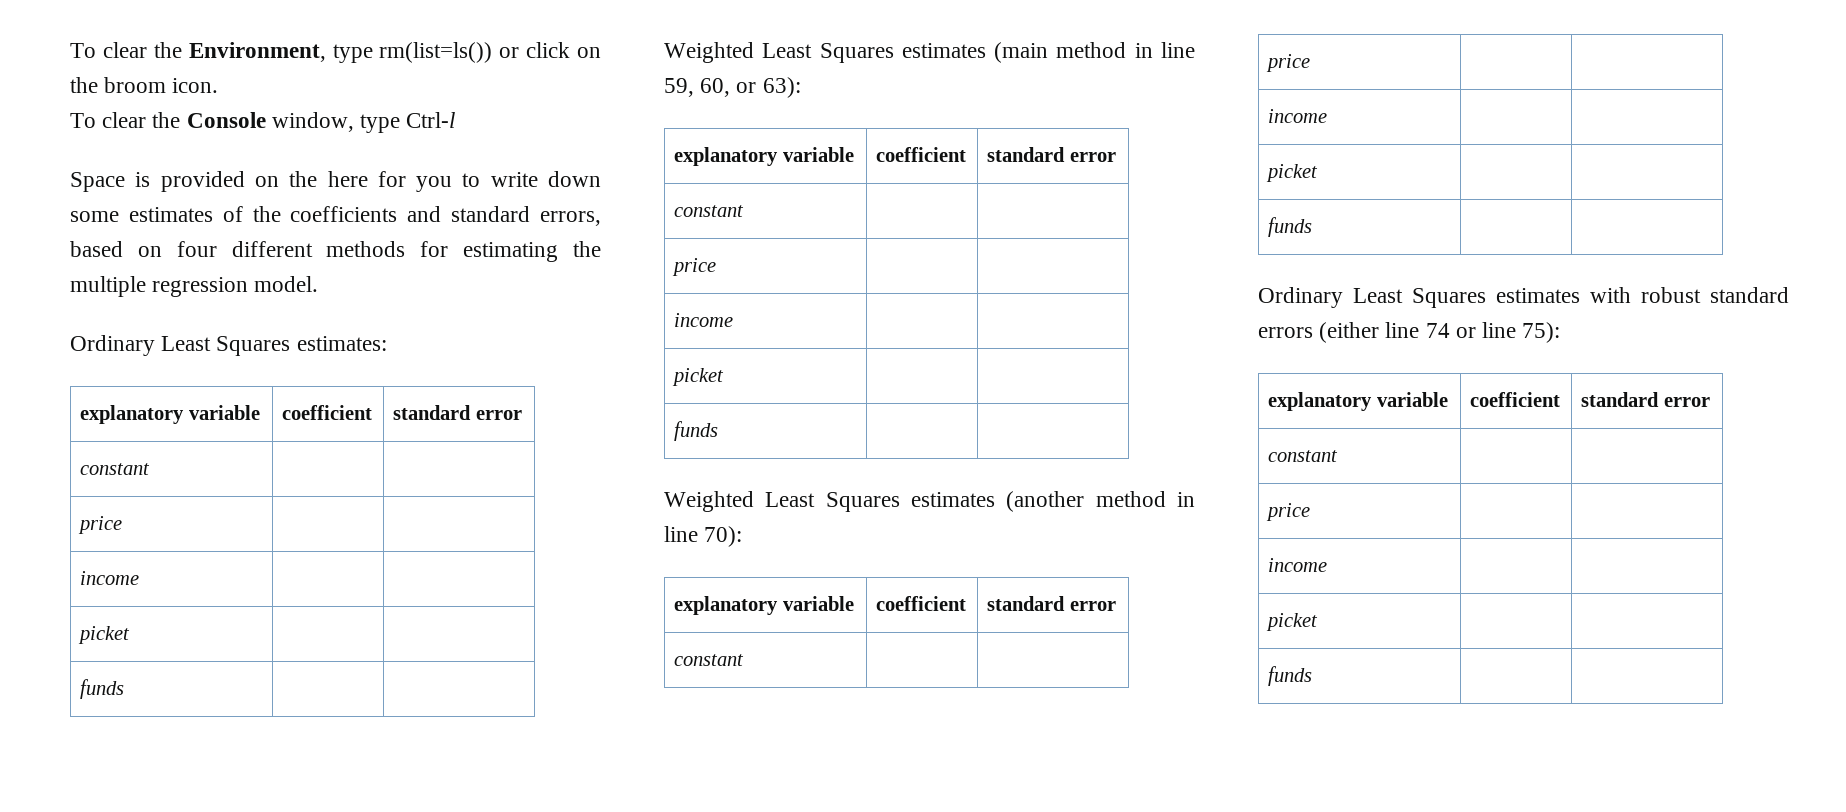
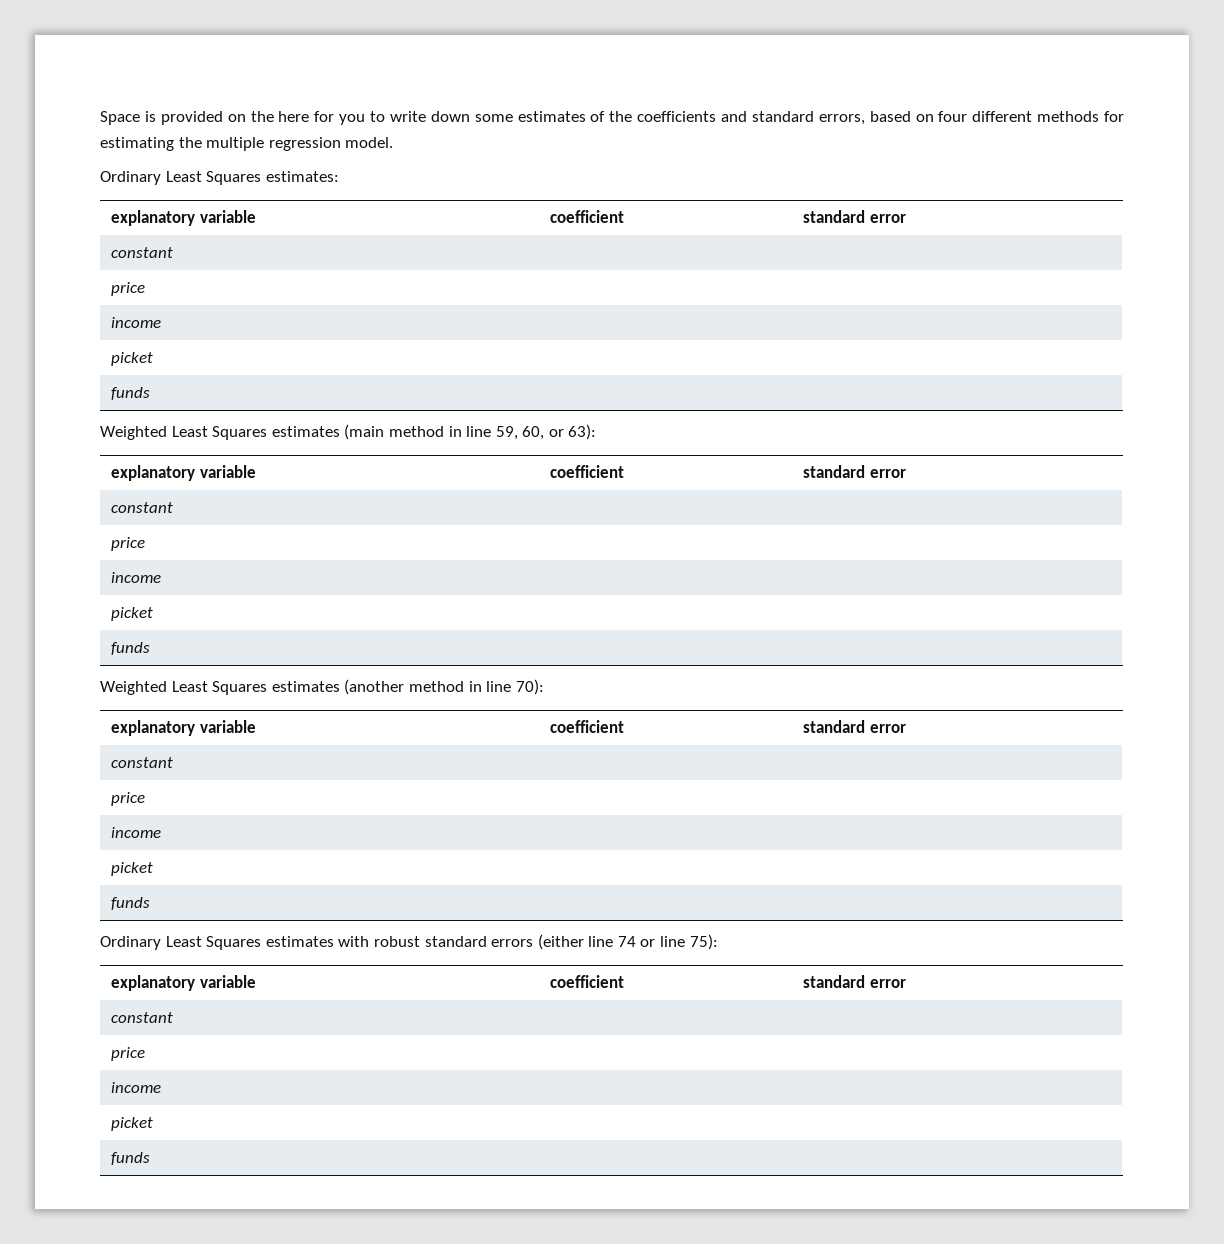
[70,42,601,63] [70,77,219,93] [70,112,456,133] To clear the Environment, type rm(list=ls()) or click on the broom icon. // To clear the Console window, type Ctrl-l // -> (100, 118) none

